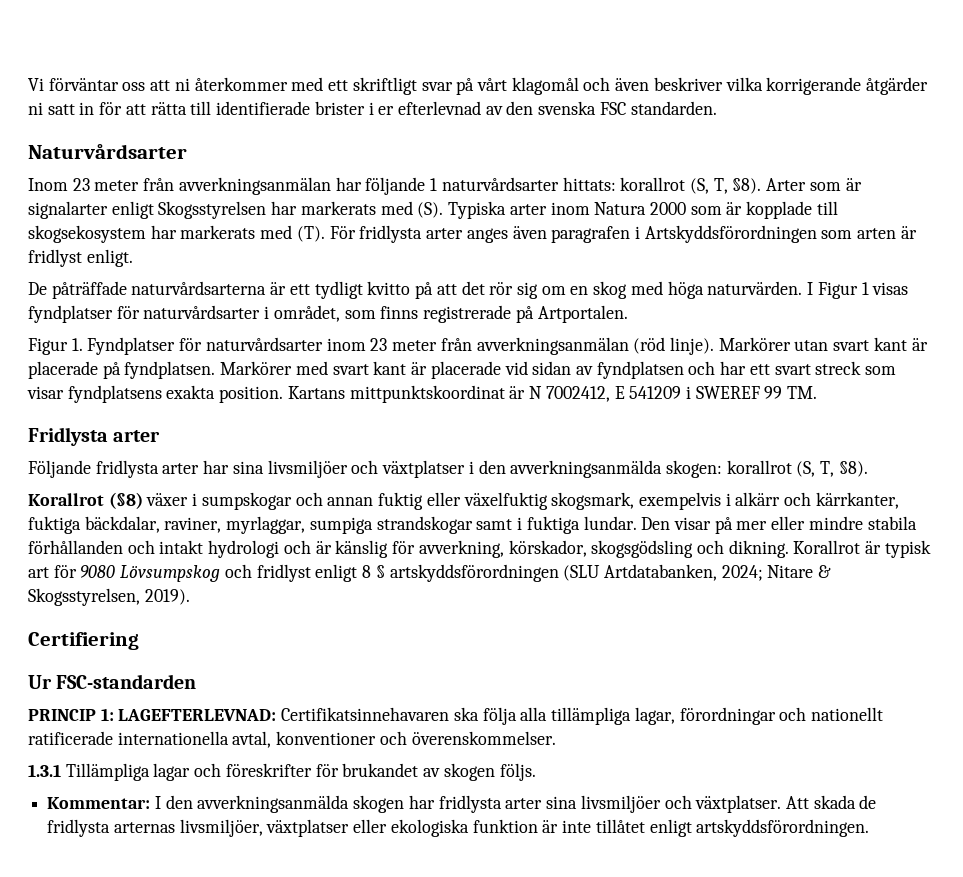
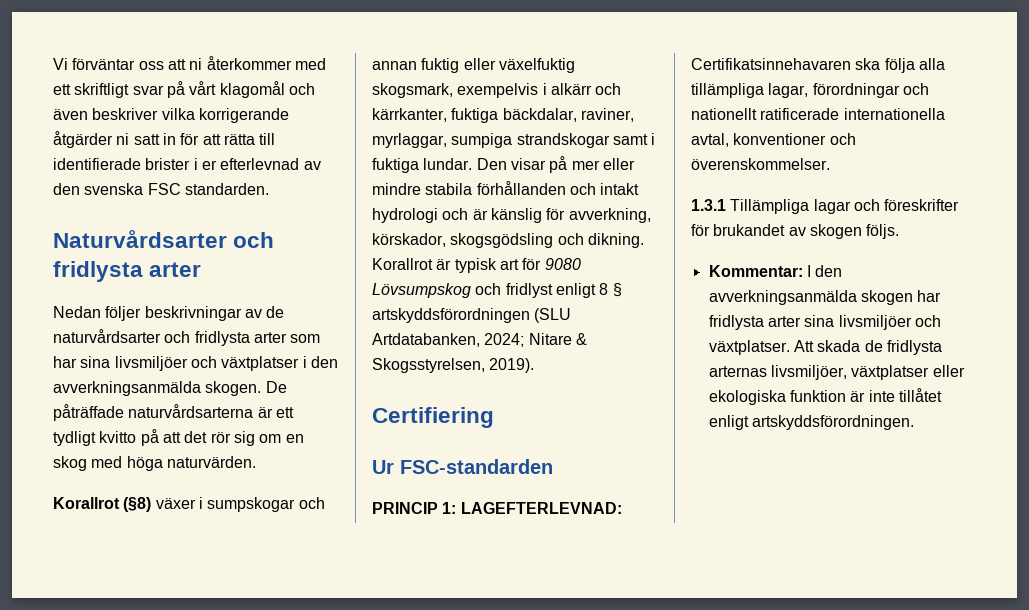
[28,177,862,195] [28,201,838,219] [28,225,917,243] [28,249,133,267] // Inom 23 meter från avverkningsanmälan har följande 1 naturvårdsarter hittats: korallrot (S, T, §8). Arter som är signalarter enligt Skogsstyrelsen har markerats med (S). Typiska arter inom Natura 2000 som är kopplade till skogsekosystem har markerats med (T). För fridlysta arter anges även paragrafen i Artskyddsförordningen som arten är fridlyst enligt. // -> [233,232,275,248] [53,261,202,282] [53,306,285,321] [53,329,321,346] [53,356,338,371] [53,381,262,396] och fridlysta arter // Nedan följer beskrivningar av de naturvårdsarter och fridlysta arter som har sina livsmiljöer och växtplatser i den avverkningsanmälda skogen.
[807,282,909,299] [28,305,628,323] [28,337,928,355] [28,361,897,379] [27,385,818,403] [28,427,161,446] [28,460,868,478] I Figur 1 visas fyndplatser för naturvårdsarter i området, som finns registrerade på Artportalen. // Figur 1. Fyndplatser för naturvårdsarter inom 23 meter från avverkningsanmälan (röd linje). Markörer utan svart kant är placerade på fyndplatsen. Markörer med svart kant är placerade vid sidan av fyndplatsen och har ett svart streck som visar fyndplatsens exakta position. Kartans mittpunktskoordinat är N 7002412, E 541209 i SWEREF 99 TM. // Fridlysta arter // Följande fridlysta arter har sina livsmiljöer och växtplatser i den avverkningsanmälda skogen: korallrot (S, T, §8). -> (256, 462) none

